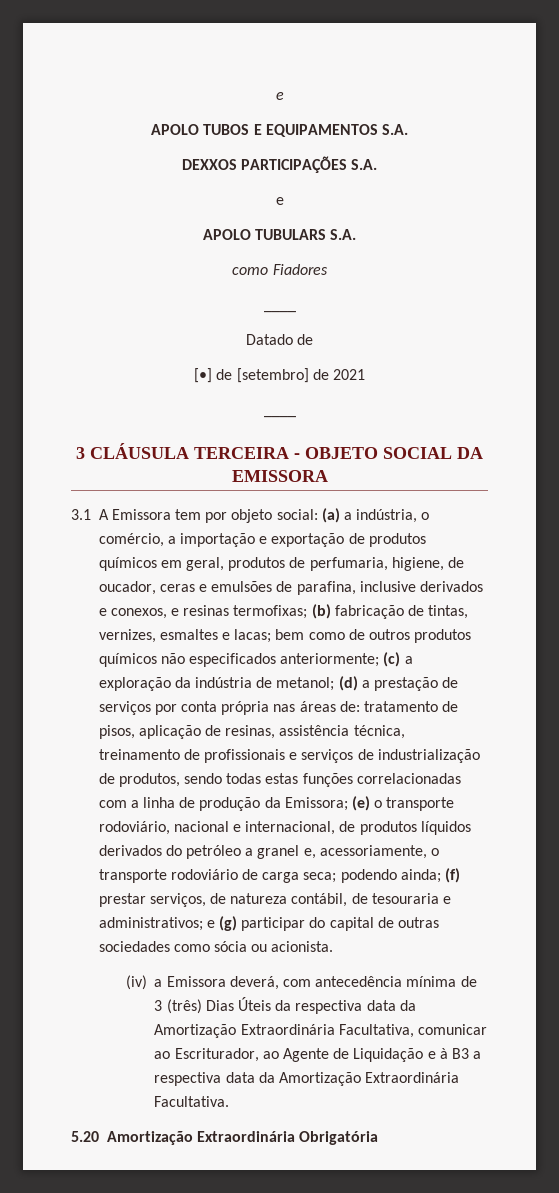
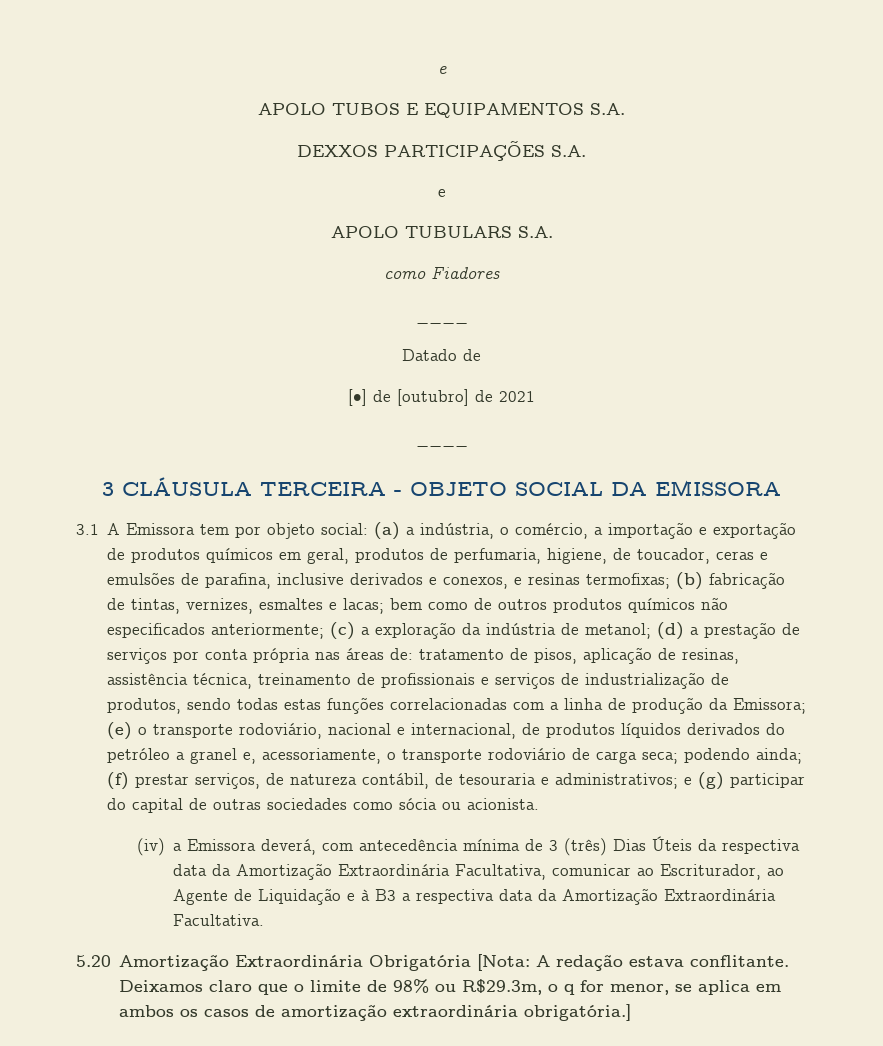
[236,368,309,383] [setembro] -> [397,389,469,406] [outubro]
[98,581,156,595] oucador, -> [637,548,711,564] toucador,
(379, 1138) none -> [477,954,790,971] [119,979,782,995] [119,1004,632,1021] [Nota: A redação estava conflitante. Deixamos claro que o limite de 98% ou R$29.3m, o q for menor, se aplica em ambos os casos de amortização extraordinária obrigatória.]

